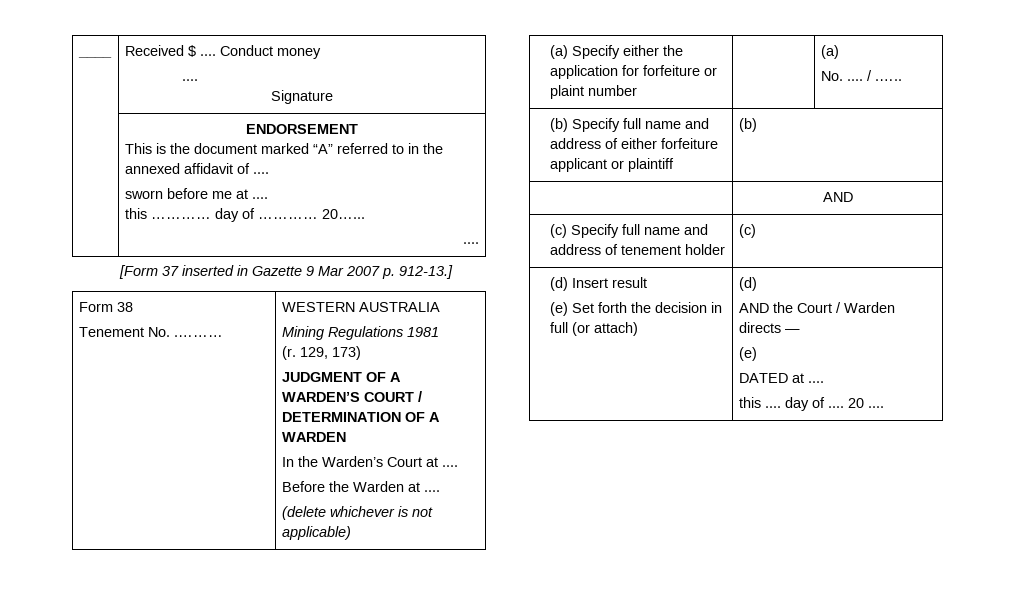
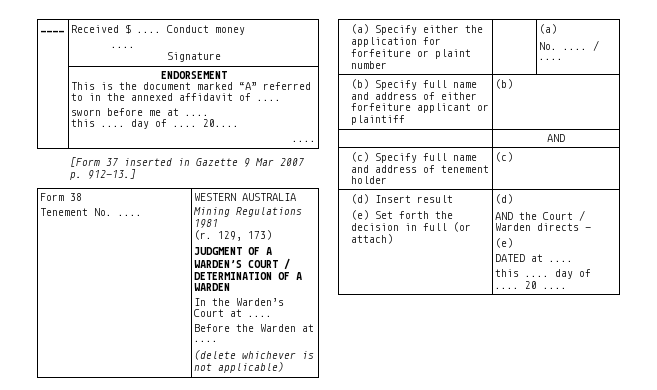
[150,208,365,222] ………… day of ………… 20…... -> [101,119,240,129] .... day of .... 20....
[173,335,223,337] .……… -> [118,214,143,216] ....
[874,79,902,81] .….. -> [539,58,564,60] ....

